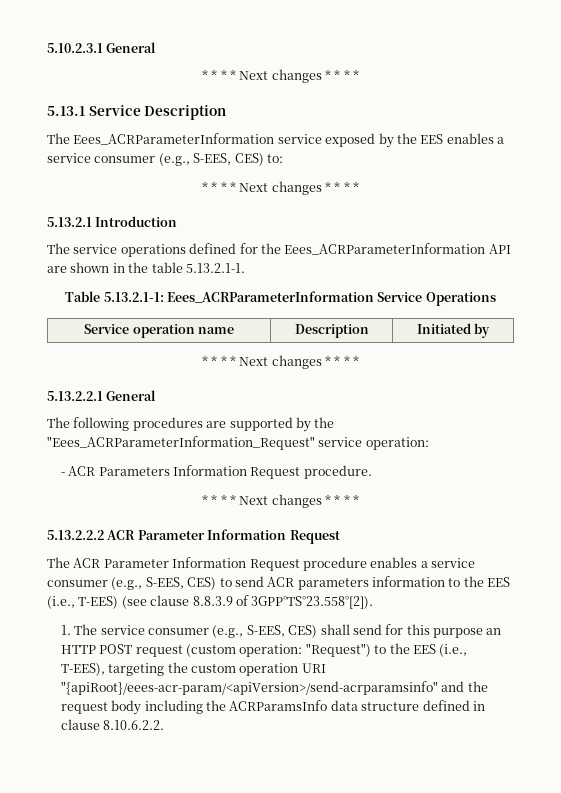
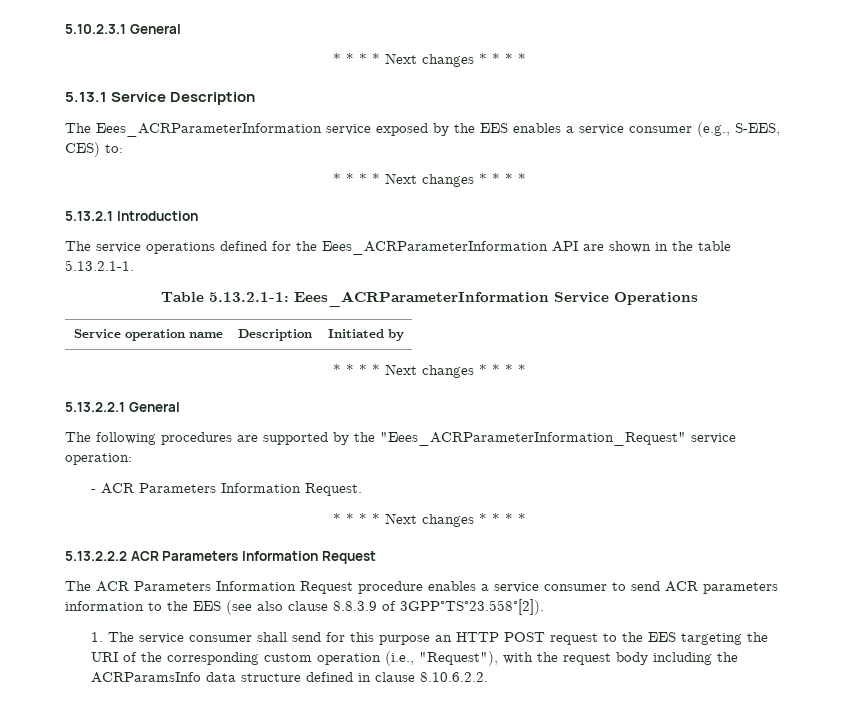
[250,465,372,479] Request procedure. -> [305,483,363,496] Request.
[137,530,205,540] Parameter -> [162,551,239,561] Parameters
[103,559,169,568] Parameter -> [134,581,211,591] Parameters
[111,577,217,590] (e.g., S-EES, CES) -> (607, 587) none
[47,596,147,609] (i.e., T-EES) (see -> [226,600,283,615] (see also
[212,625,318,638] (e.g., S-EES, CES) -> (253, 638) none
[186,643,468,657] [60,662,326,676] [60,681,465,695] (custom operation: "Request") to the EES (i.e., T-EES), targeting the custom operation URI "{apiRoot}/eees-acr-param/<apiVersion>/send-acrparamsinfo" and -> [603,632,769,645] [91,651,534,666] to the EES targeting the URI of the corresponding custom operation (i.e., "Request"), with

